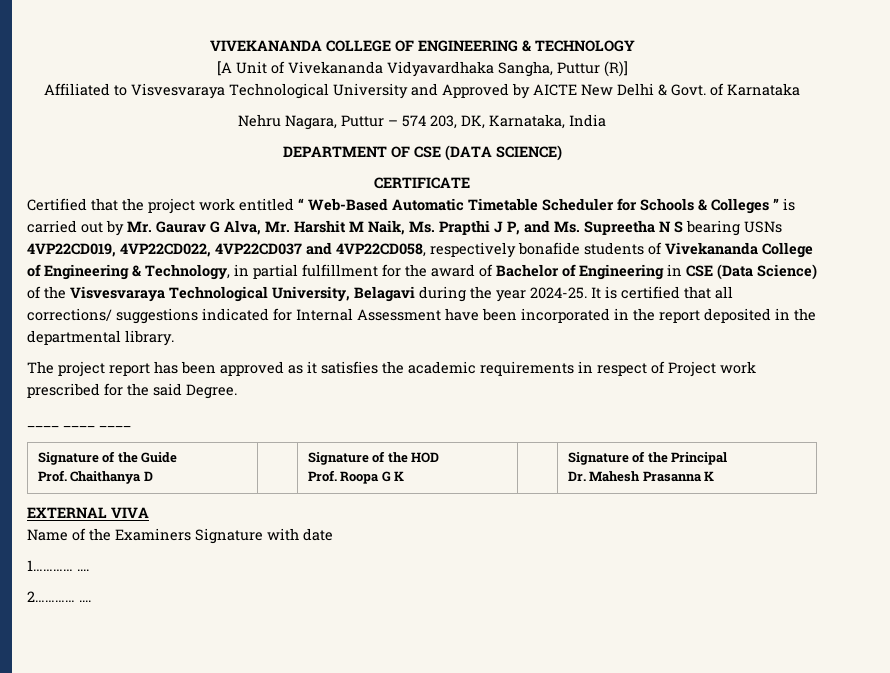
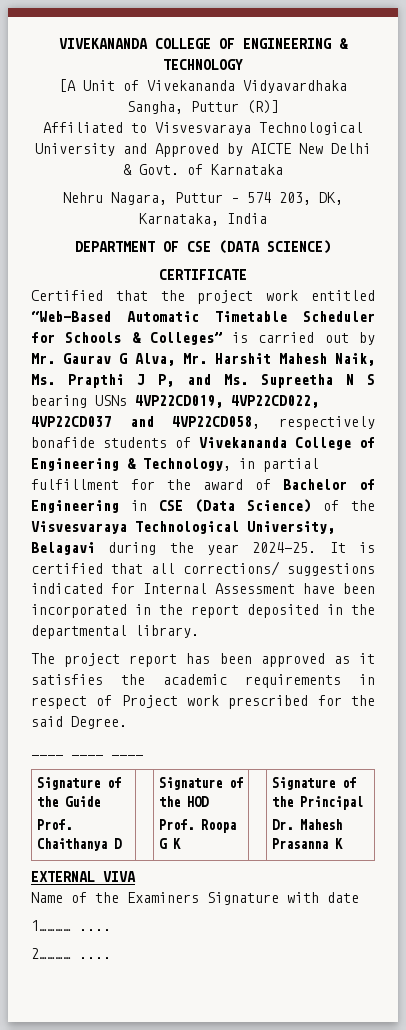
[298,198,388,211] “ Web-Based -> [31,311,111,322] “Web-Based
[711,198,779,214] Colleges ” -> [149,332,222,345] Colleges”
[349,221,364,232] M -> [279,353,327,364] Mahesh

